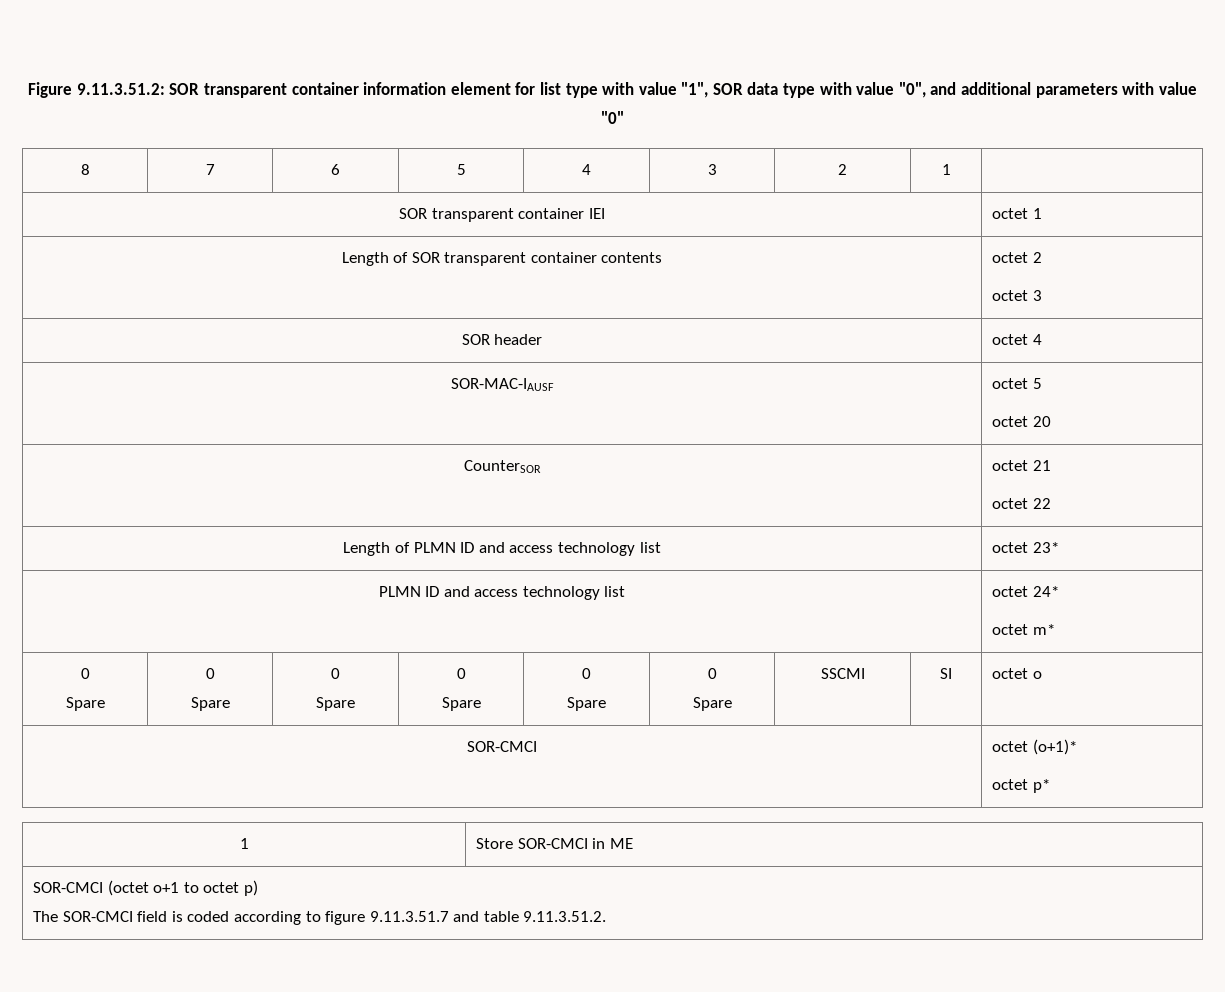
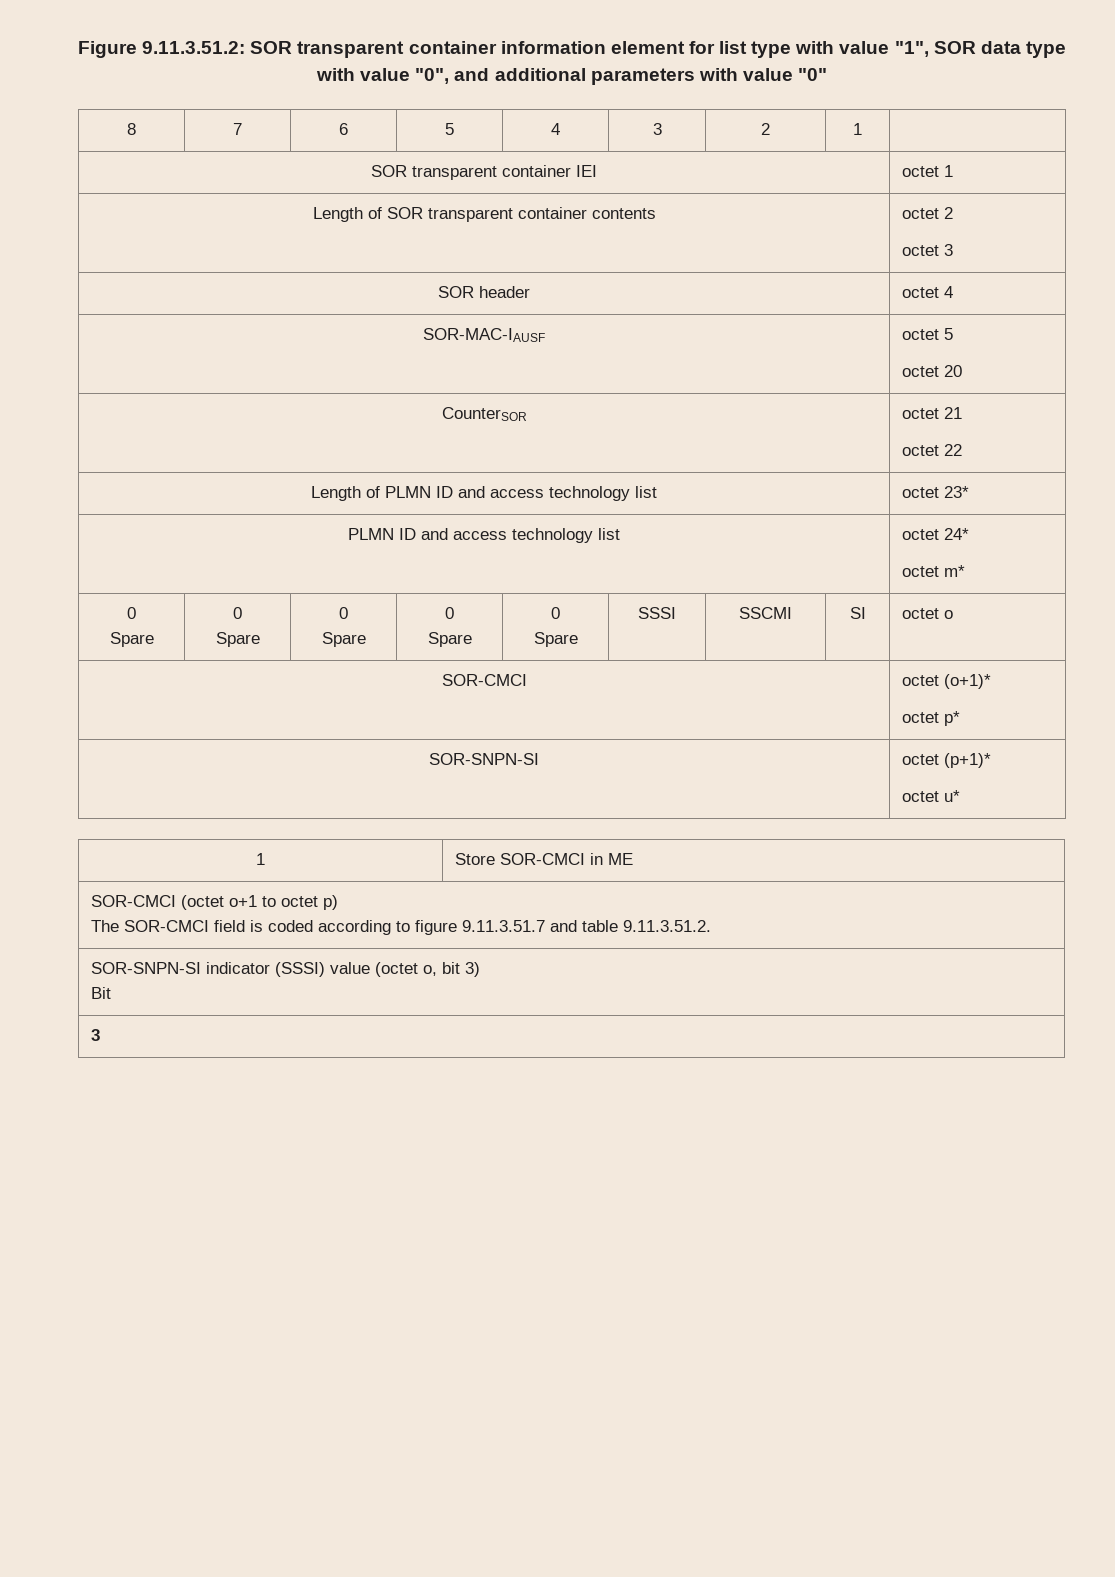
[707,668,717,679] [692,697,732,711] 0 // Spare -> [638,607,676,619] SSSI
(1050, 786) none -> [429,753,539,765] [901,753,991,768] [901,790,960,802] // SOR-SNPN-SI | octet (p+1)* // octet u*
(607, 916) none -> [90,962,480,977] [90,987,111,999] [90,1029,100,1041] // SOR-SNPN-SI indicator (SSSI) value (octet o, bit 3) // Bit // 3

